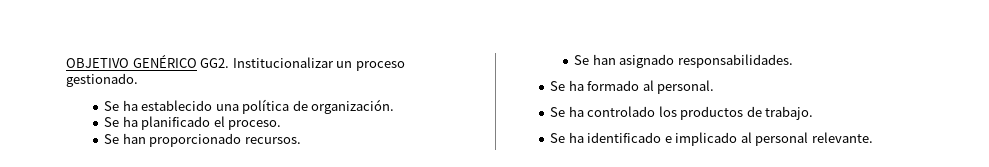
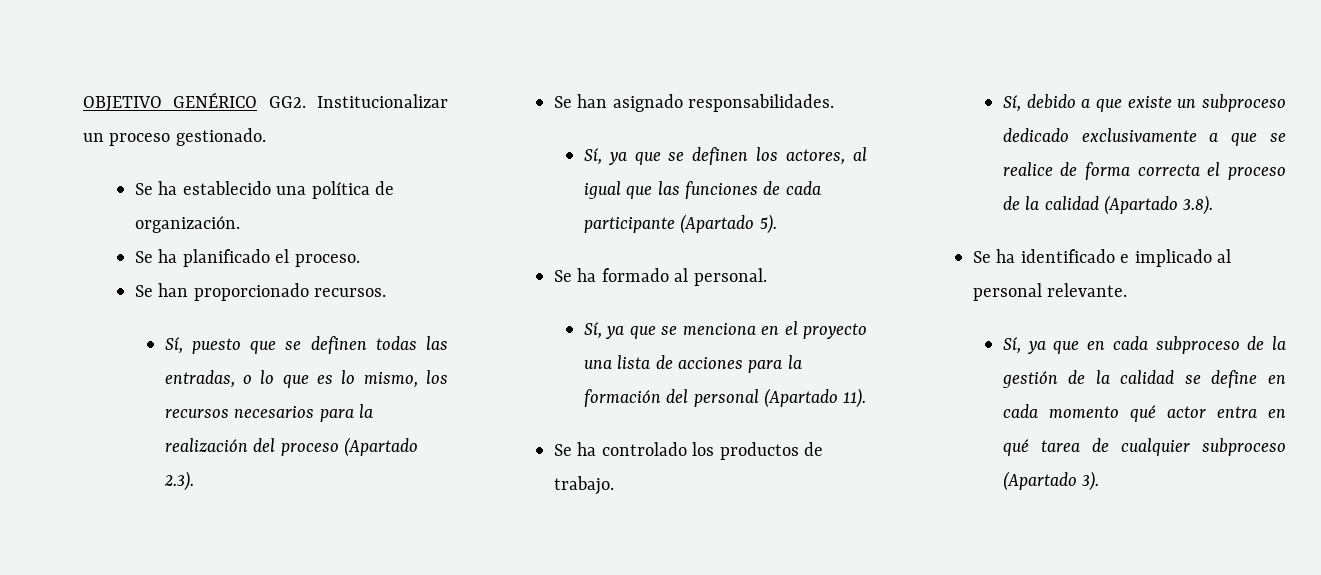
[574,54,793,68] Se han asignado responsabilidades. -> [164,336,448,354] [164,370,448,388] [164,404,374,422] [164,437,419,457] [163,471,194,491] [553,94,835,112] [583,147,867,165] [583,181,821,199] [583,214,777,234] Sí, puesto que se definen todas las entradas, o lo que es lo mismo, los recursos necesarios para la realización del proceso (Apartado 2.3). // Se han asignado responsabilidades. // Sí, ya que se definen los actores, al igual que las funciones de cada participante (Apartado 5).
(715, 87) none -> [583,321,867,339] [583,355,802,373] [583,388,867,408] // Sí, ya que se menciona en el proyecto una lista de acciones para la formación del personal (Apartado 11).
(814, 113) none -> [1002,94,1286,112] [1002,128,1286,146] [1002,162,1286,180] [1002,195,1214,215] // Sí, debido a que existe un subproceso dedicado exclusivamente a que se realice de forma correcta el proceso de la calidad (Apartado 3.8).
(873, 137) none -> [1002,336,1286,354] [1001,370,1286,388] [1002,404,1286,422] [1002,438,1286,456] [1002,471,1100,491] // Sí, ya que en cada subproceso de la gestión de la calidad se define en cada momento qué actor entra en qué tarea de cualquier subproceso (Apartado 3).

